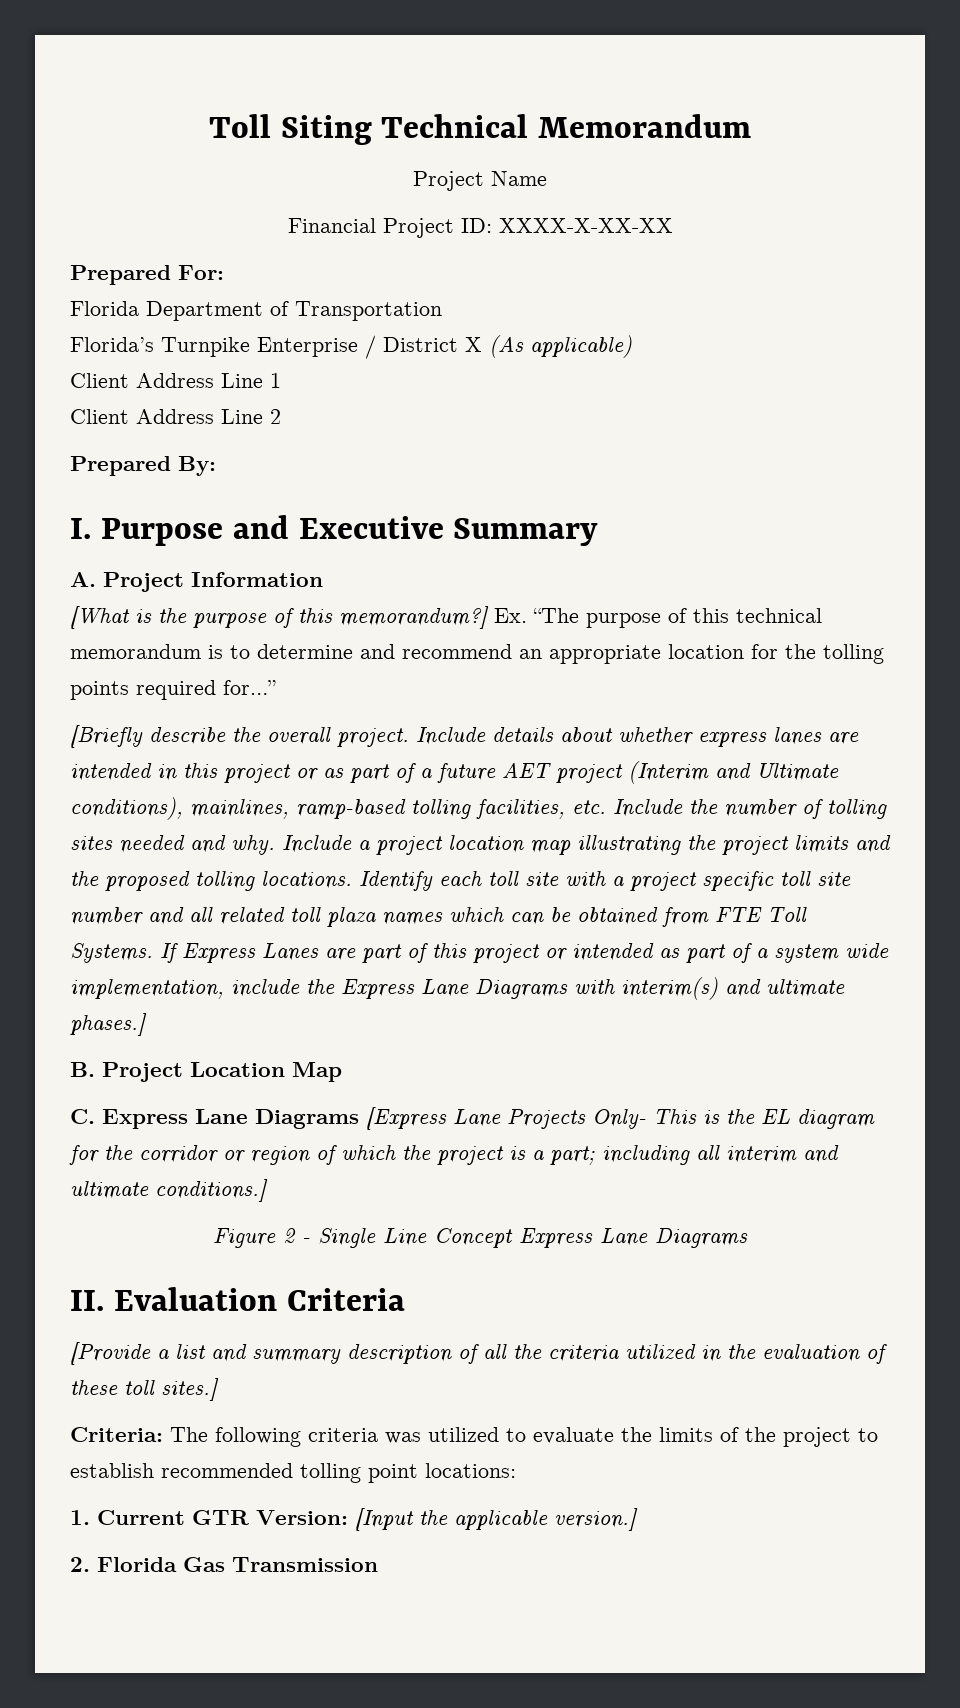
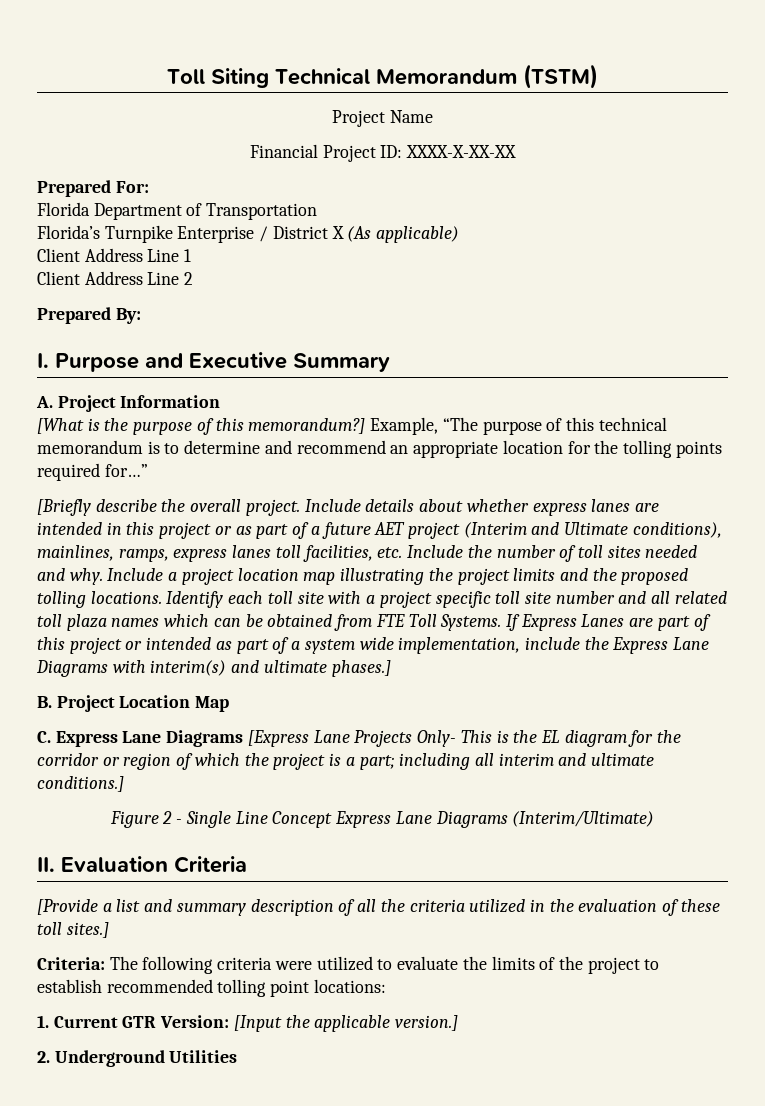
(752, 126) none -> [523,64,598,89] (TSTM)
[494,608,527,623] Ex. -> [370,417,439,435] Example,
[296,799,471,819] ramp-based tolling -> [118,545,301,562] ramps, express lanes toll
[827,799,887,819] tolling -> [577,545,603,558] toll
(748, 1238) none -> [512,811,655,827] (Interim/Ultimate)
[385,1432,421,1444] was -> [274,961,312,970] were
[97,1557,378,1572] Florida Gas Transmission -> [54,1050,238,1067] Underground Utilities

